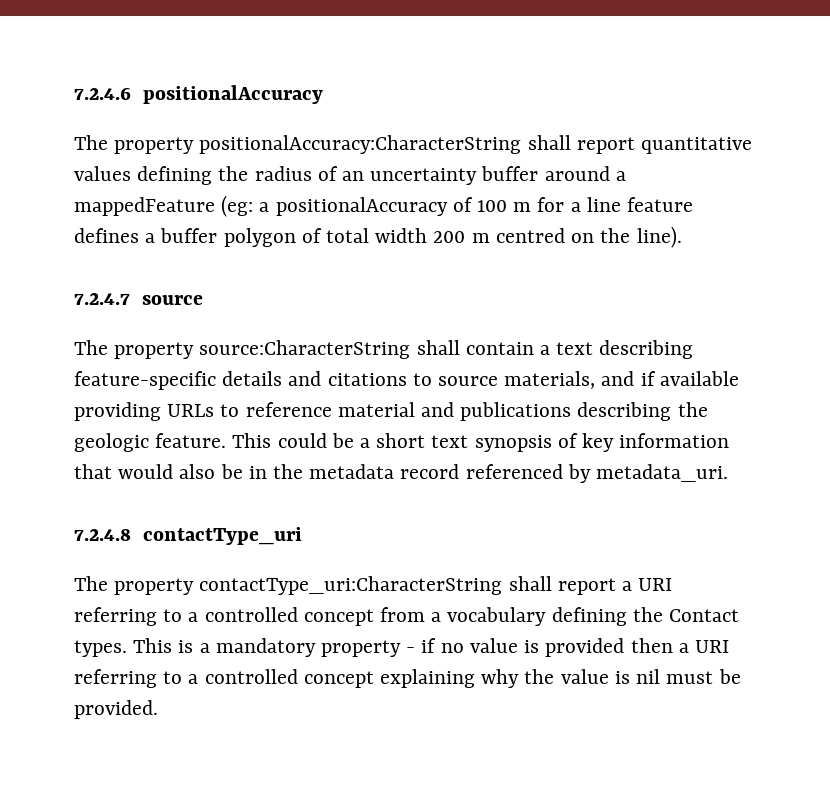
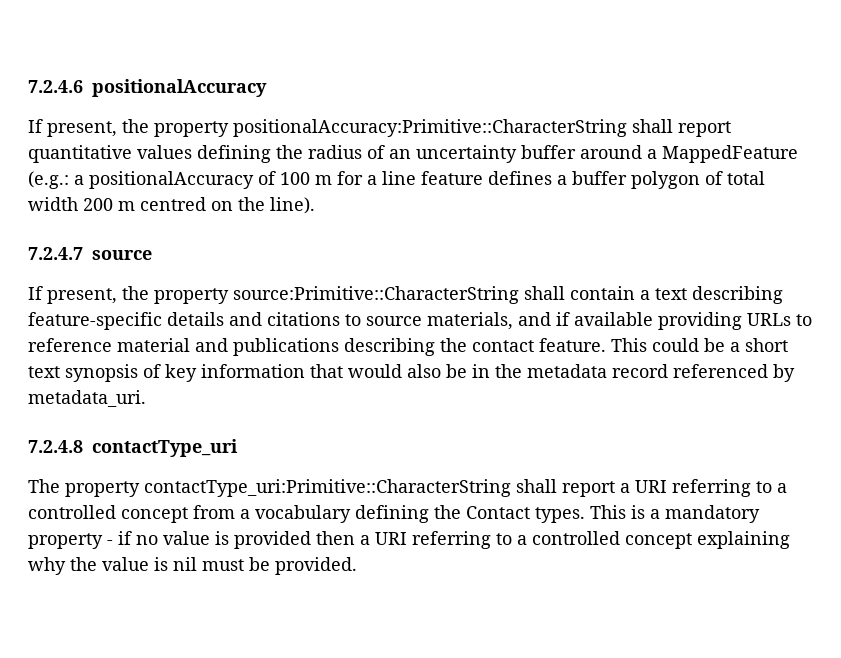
[74,135,522,154] The property positionalAccuracy:CharacterString -> [28,119,627,137] If present, the property positionalAccuracy:Primitive::CharacterString
[74,195,254,217] mappedFeature (eg: -> [662,145,798,163] [28,171,69,189] MappedFeature (e.g.:
[74,340,411,359] The property source:CharacterString -> [28,286,519,304] If present, the property source:Primitive::CharacterString
[74,433,149,452] geologic -> [472,340,534,352] contact
[199,576,503,595] contactType_uri:CharacterString -> [144,479,511,497] contactType_uri:Primitive::CharacterString

